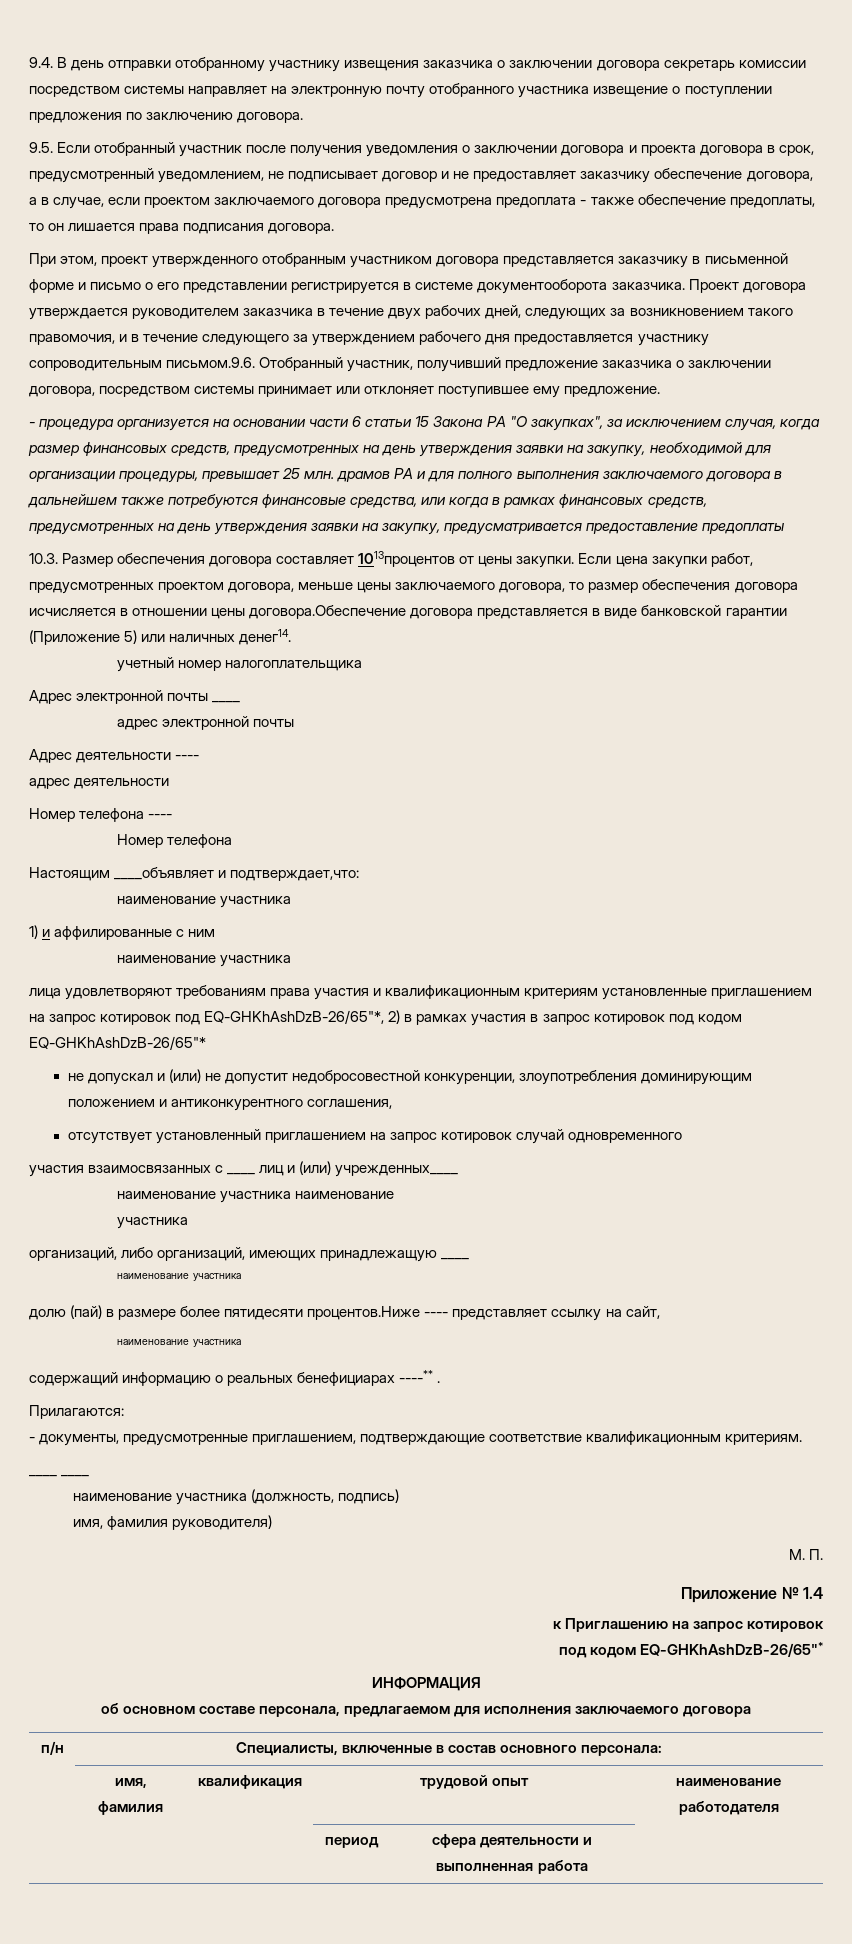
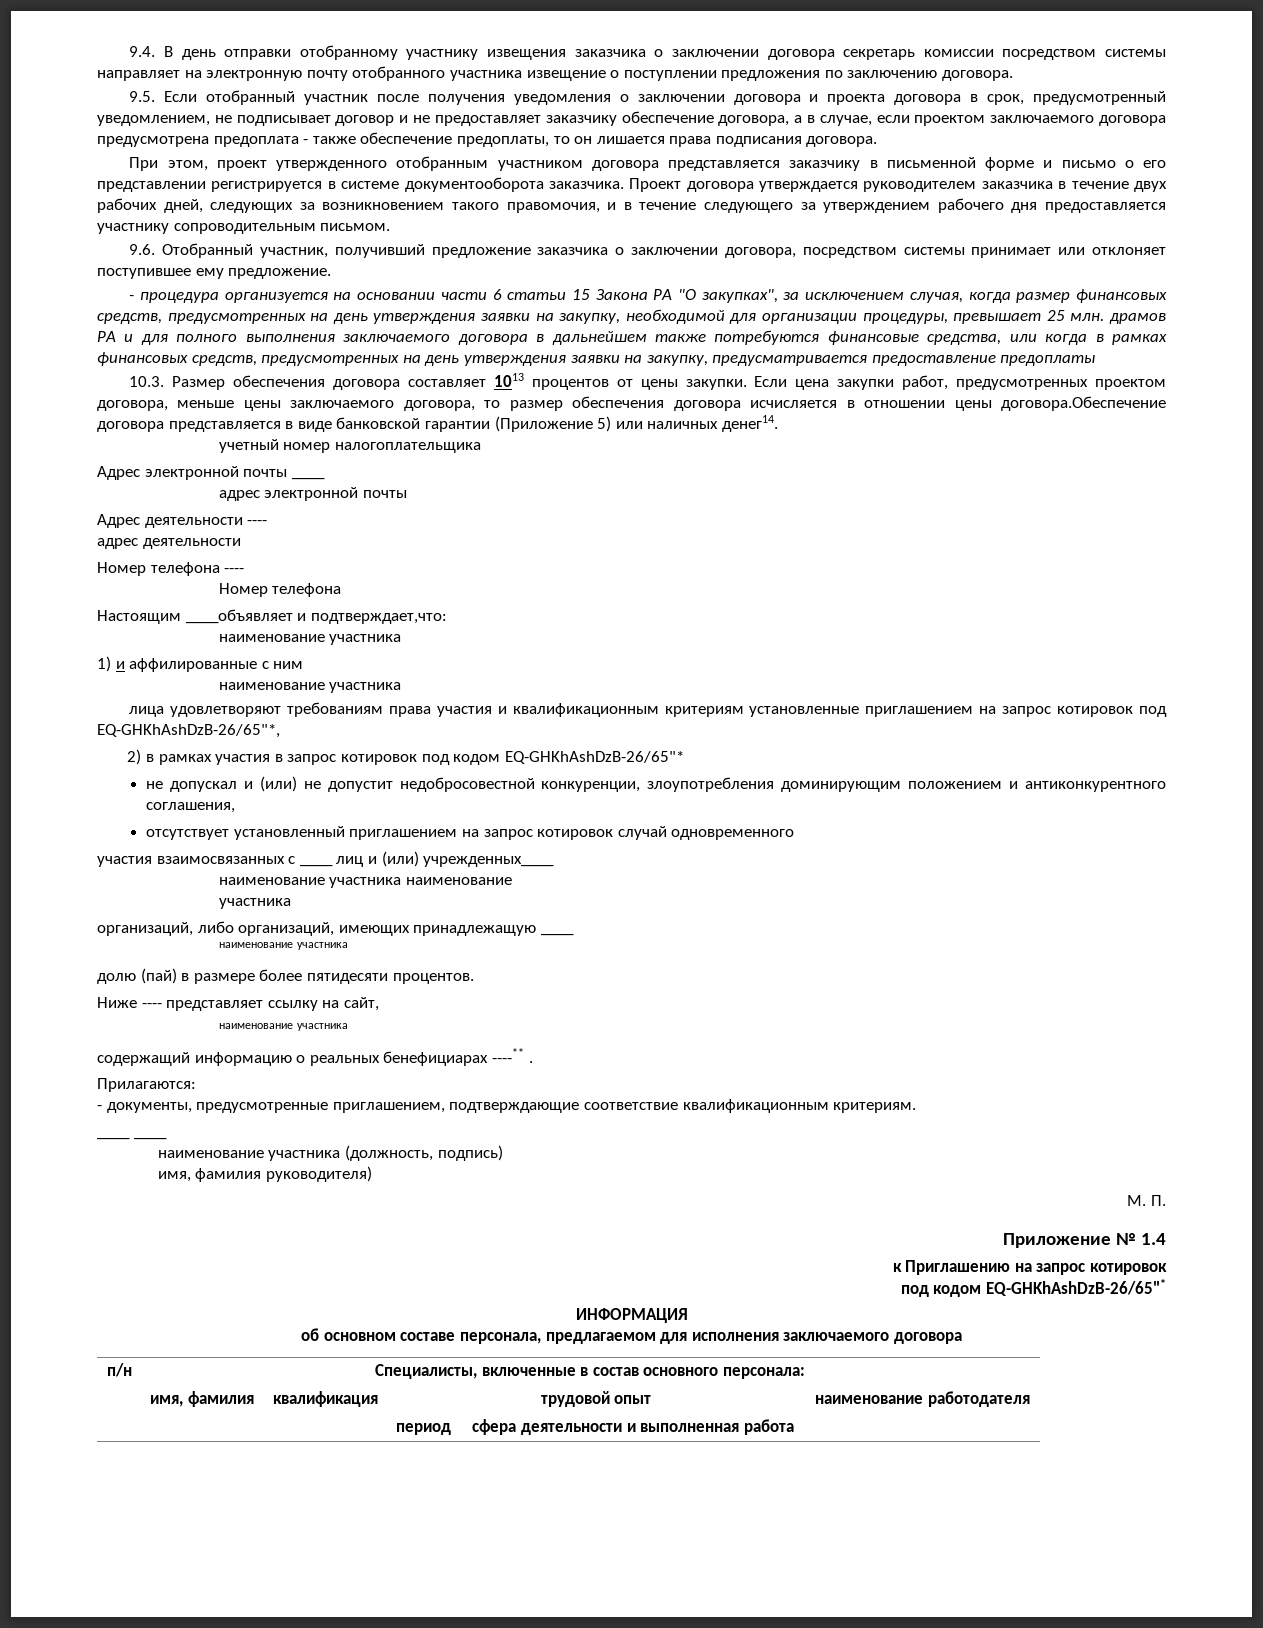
[166,357,256,368] письмом.9.6. -> [320,223,391,231] [129,244,156,255] письмом. // 9.6.
[358,551,456,567] 1013процентов -> [493,373,609,390] 1013 процентов
(385, 1017) none -> (280, 731) //
[307,1306,421,1320] процентов.Ниже -> [392,973,474,984] [97,997,137,1008] процентов. // Ниже

